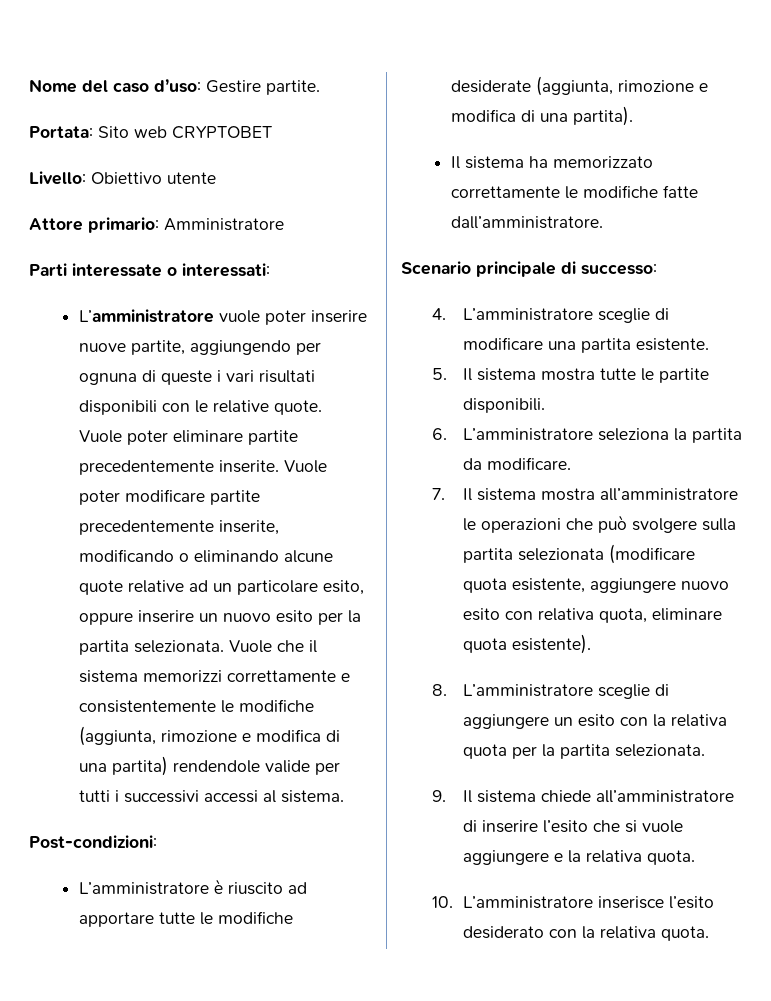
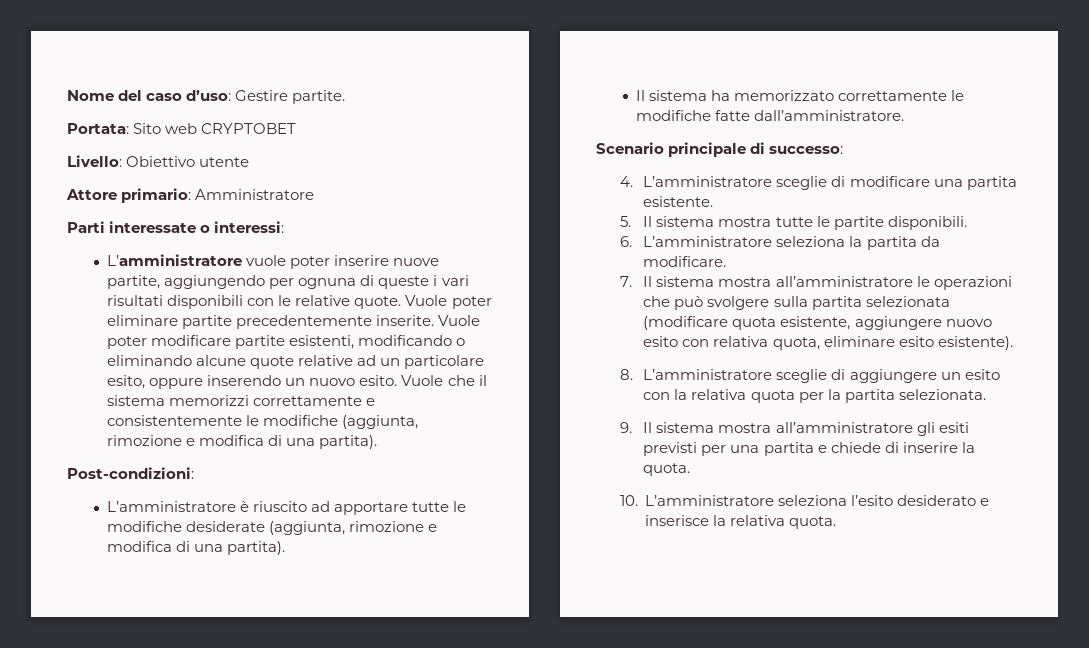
[182,263,270,277] interessati: -> [214,221,285,233] interessi:
[79,520,280,535] precedentemente inserite, -> [289,335,355,349] esistenti,
[138,610,195,623] inserire -> [207,375,282,386] inserendo
[276,610,362,625] [79,640,225,655] esito per la partita selezionata. -> [359,375,398,386] esito.
[112,756,341,776] [79,790,345,803] partita) rendendole valide per tutti i successivi accessi al sistema. -> [319,435,378,449] partita).
[462,638,507,653] quota -> [898,336,934,347] esito
[540,790,734,803] [462,820,683,833] [462,850,642,865] chiede all’amministratore di inserire l’esito che si vuole aggiungere e la relativa -> [718,422,969,436] [643,442,975,456] mostra all’amministratore gli esiti previsti per una partita e chiede di inserire la
[597,896,664,909] inserisce -> [778,495,848,506] seleziona
[548,929,577,938] con -> [980,498,990,506] [645,515,710,526] e inserisce

